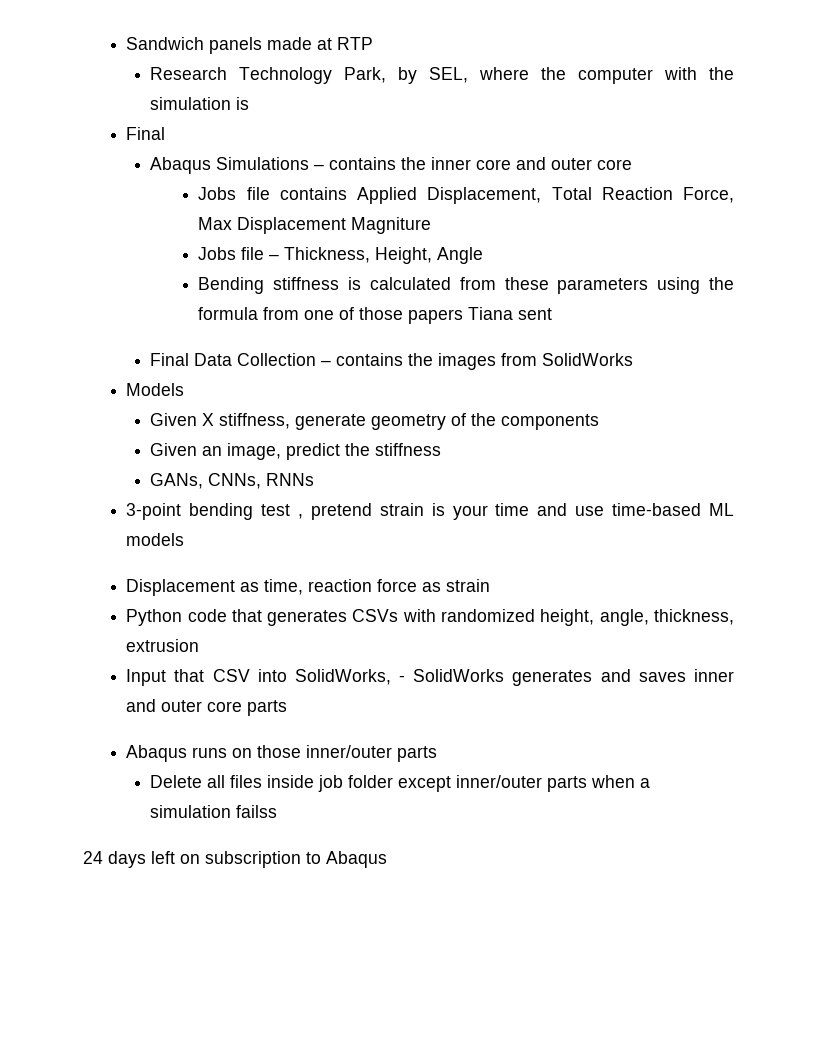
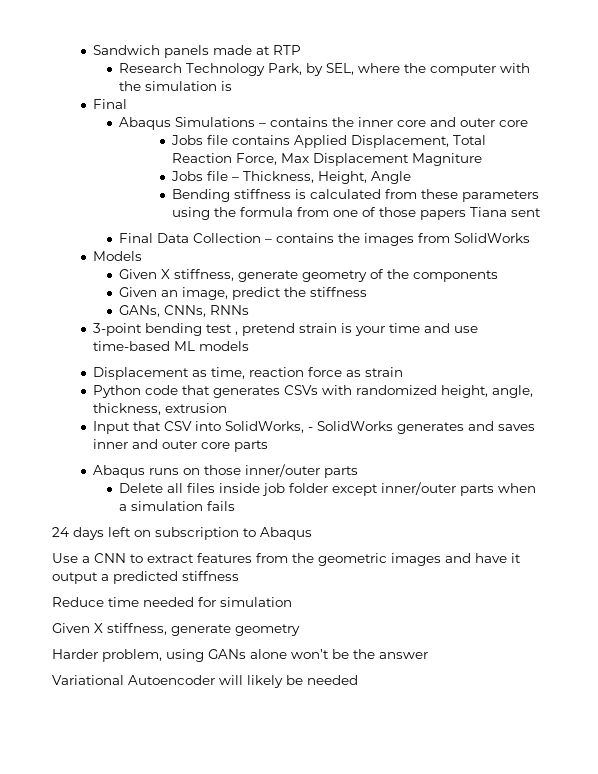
[236,805,278,818] failss -> [207,501,236,511] fails
(387, 859) none -> [52,553,521,566] [52,571,239,584] [52,597,292,607] [52,623,300,636] [52,649,428,662] [52,675,358,688] // Use a CNN to extract features from the geometric images and have it output a predicted stiffness // Reduce time needed for simulation // Given X stiffness, generate geometry // Harder problem, using GANs alone won’t be the answer // Variational Autoencoder will likely be needed

